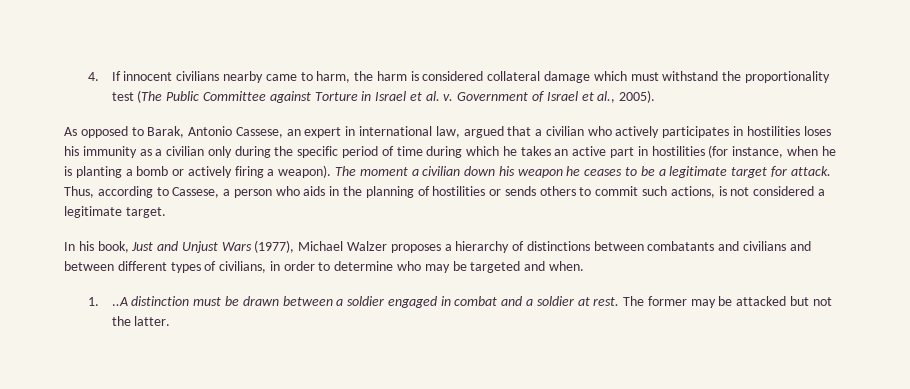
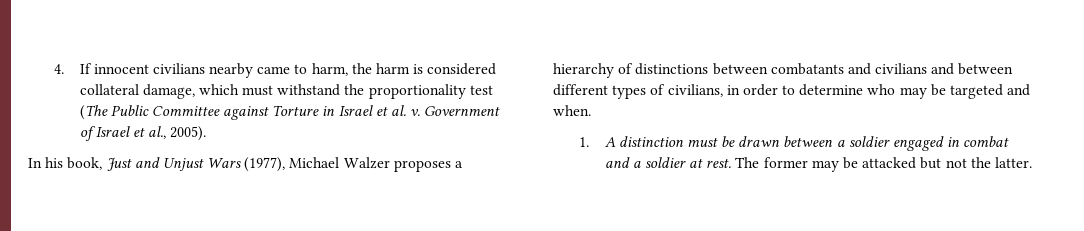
[543,71,590,83] damage -> [142,84,195,99] damage,
[64,126,831,138] [64,145,836,158] [64,165,831,178] [64,186,825,198] [64,206,166,218] // As opposed to Barak, Antonio Cassese, an expert in international law, argued that a civilian who actively participates in hostilities loses his immunity as a civilian only during the specific period of time during which he takes an active part in hostilities (for instance, when he is planting a bomb or actively firing a weapon). The moment a civilian down his weapon he ceases to be a legitimate target for attack. Thus, according to Cassese, a person who aids in the planning of hostilities or sends others to commit such actions, is not considered a legitimate target. -> (207, 133) none
[111,297,128,306] ..A -> [604,137,616,147] A

